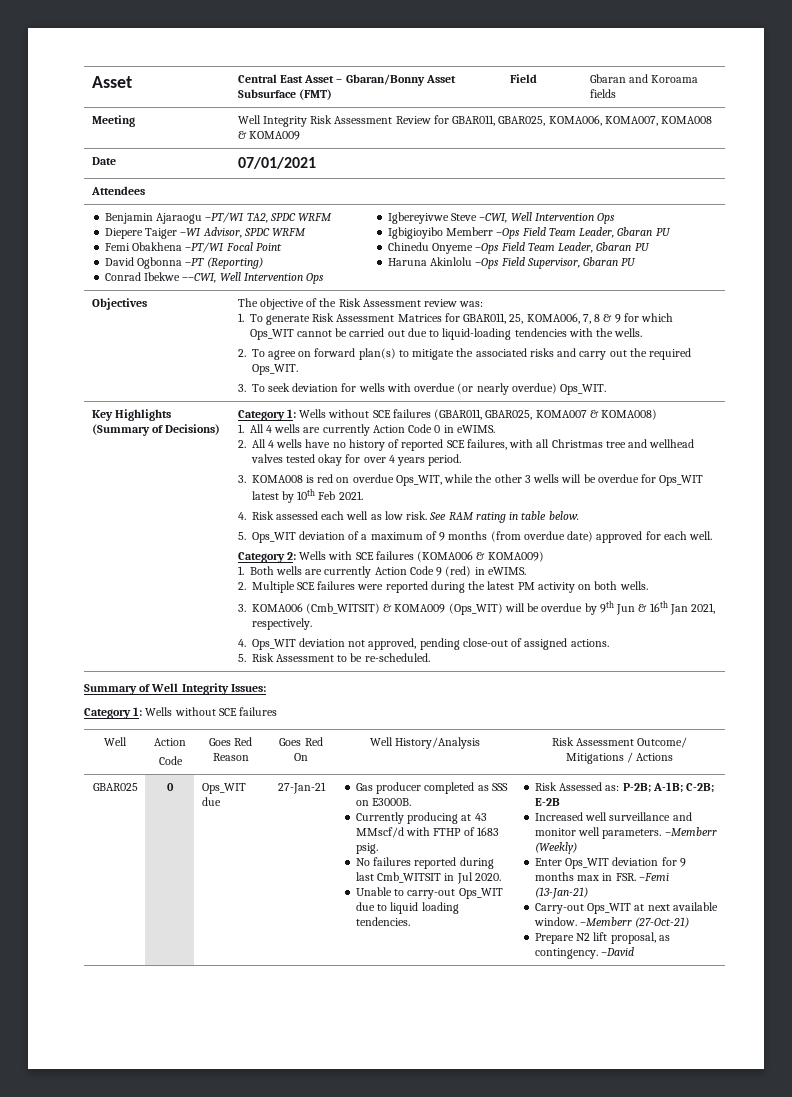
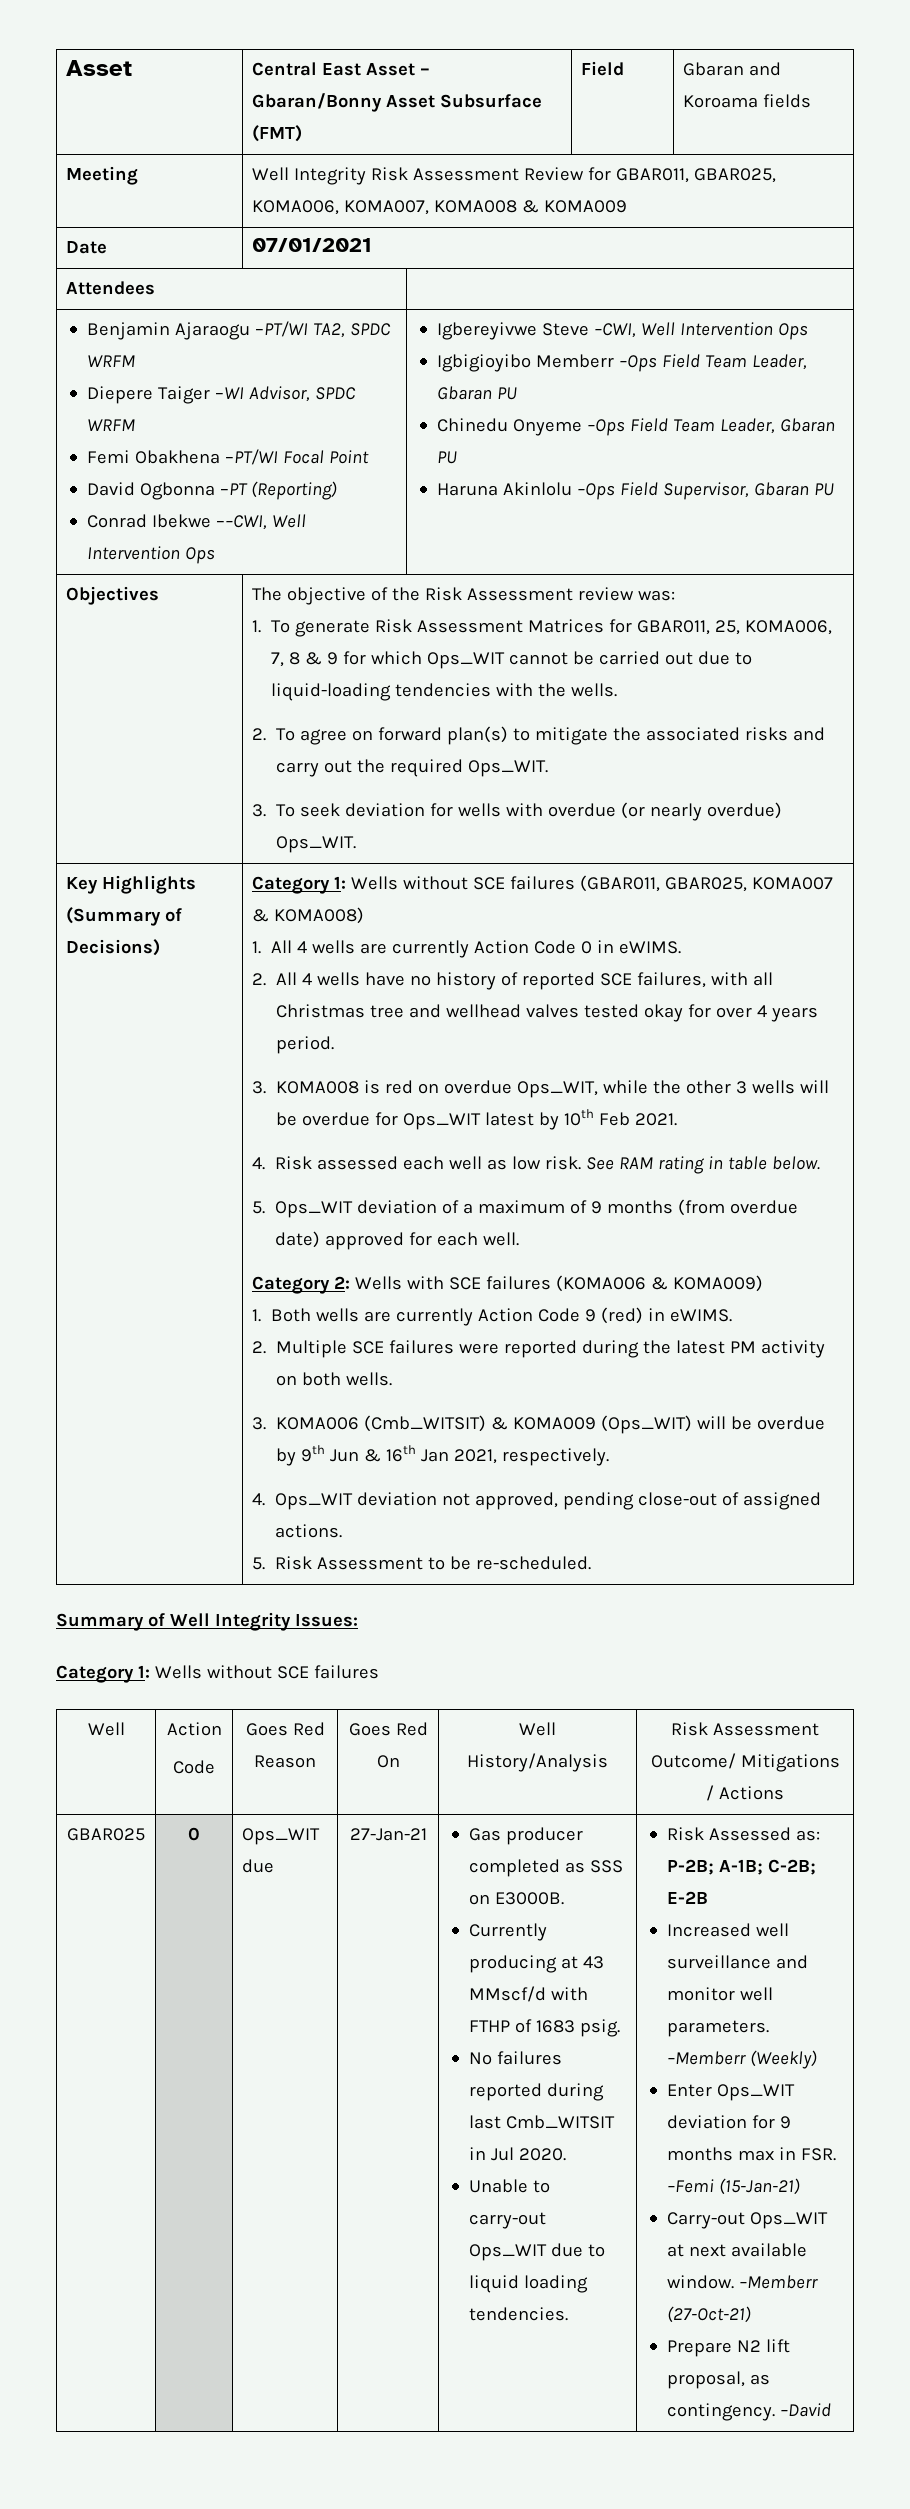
[534,887,588,899] (13-Jan-21) -> [718,2178,800,2195] (15-Jan-21)

